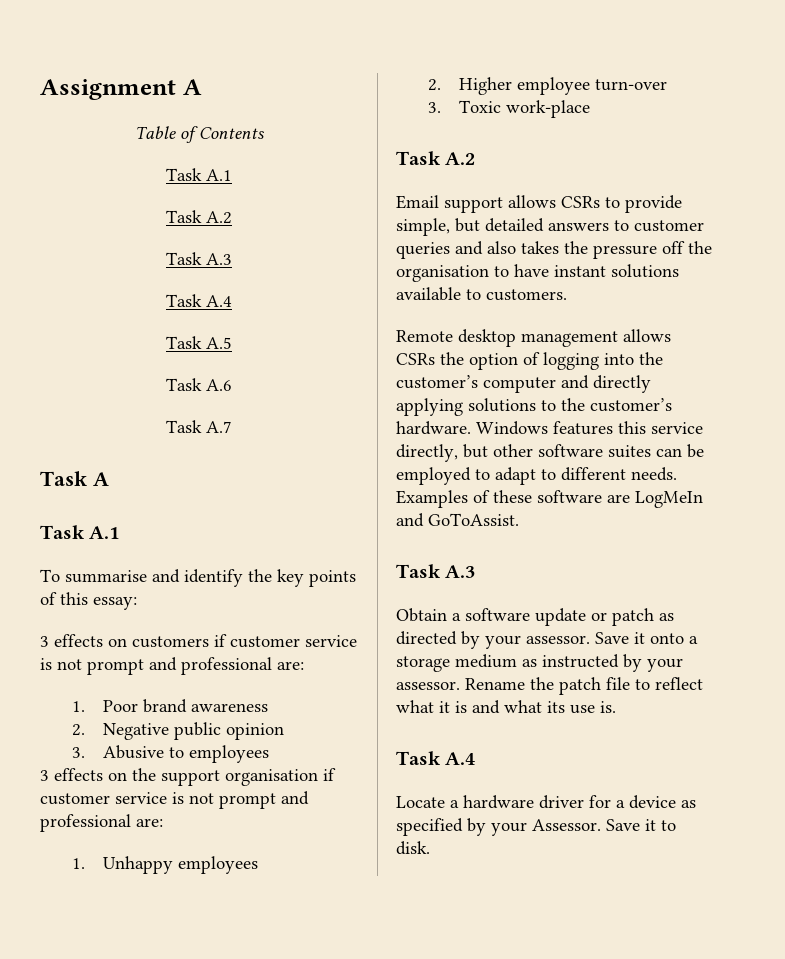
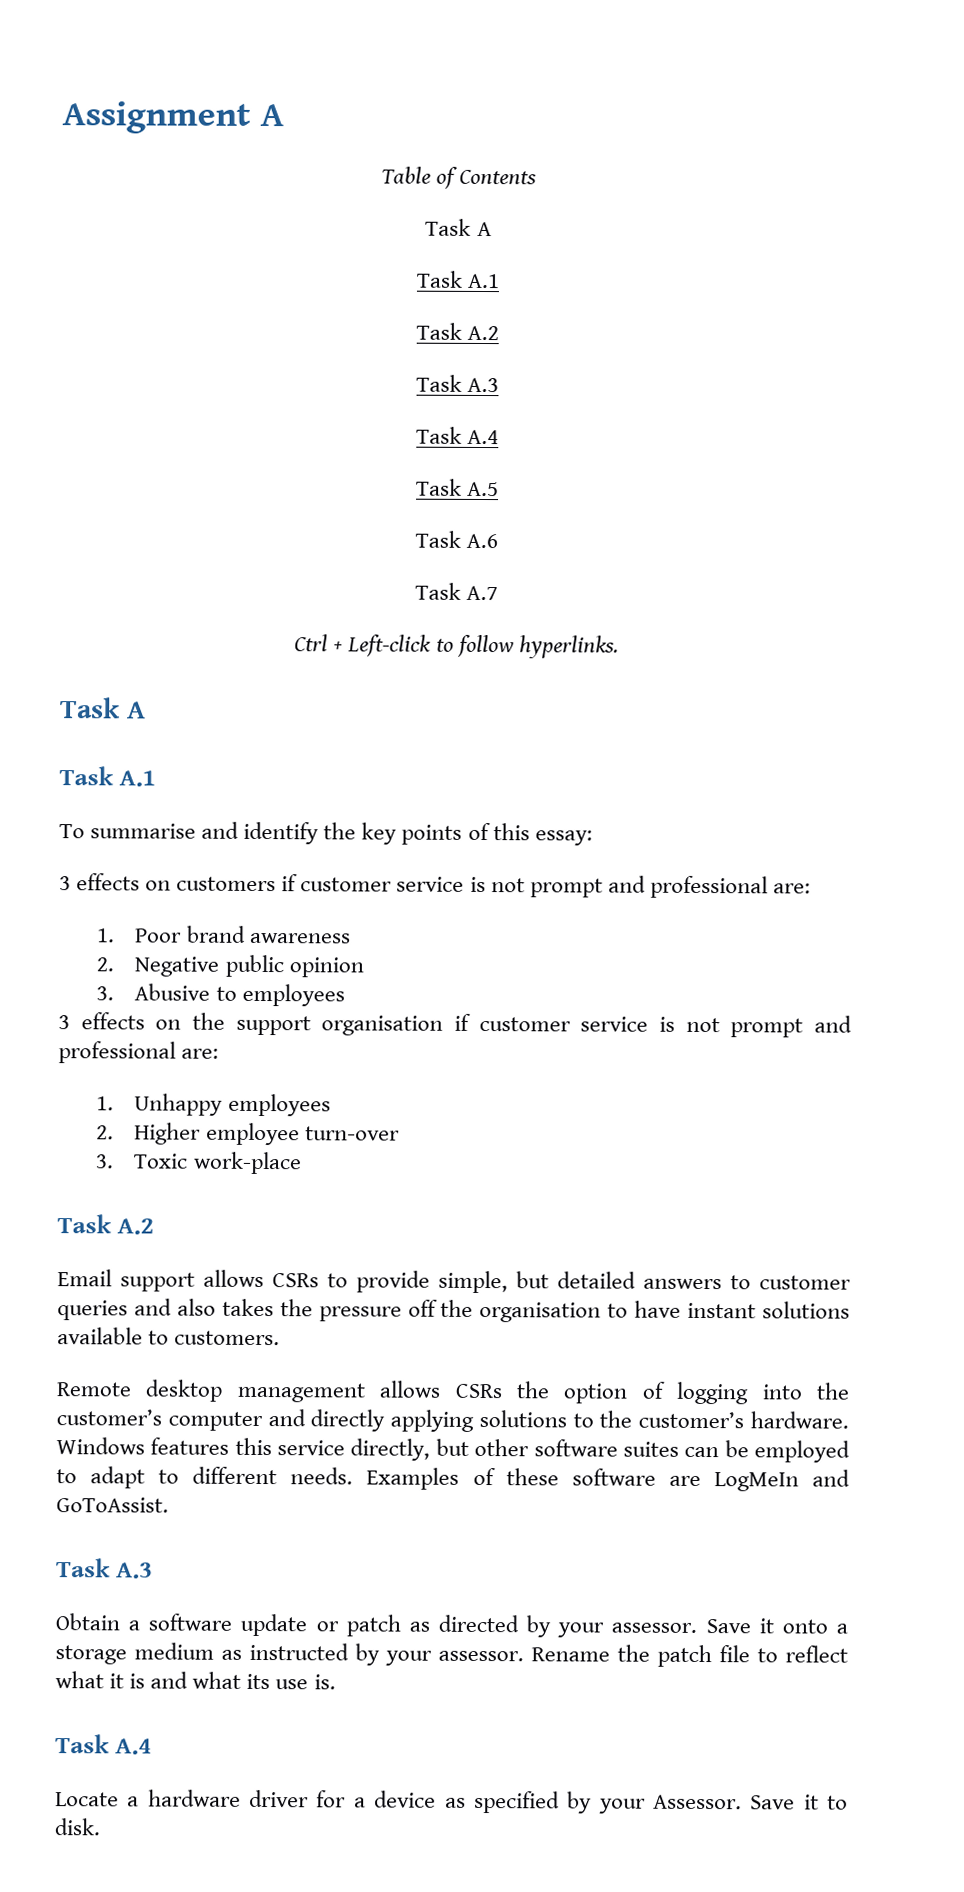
(264, 133) none -> [425,218,492,237] // Task A
(232, 427) none -> [294,634,619,659] // Ctrl + Left-click to follow hyperlinks.

